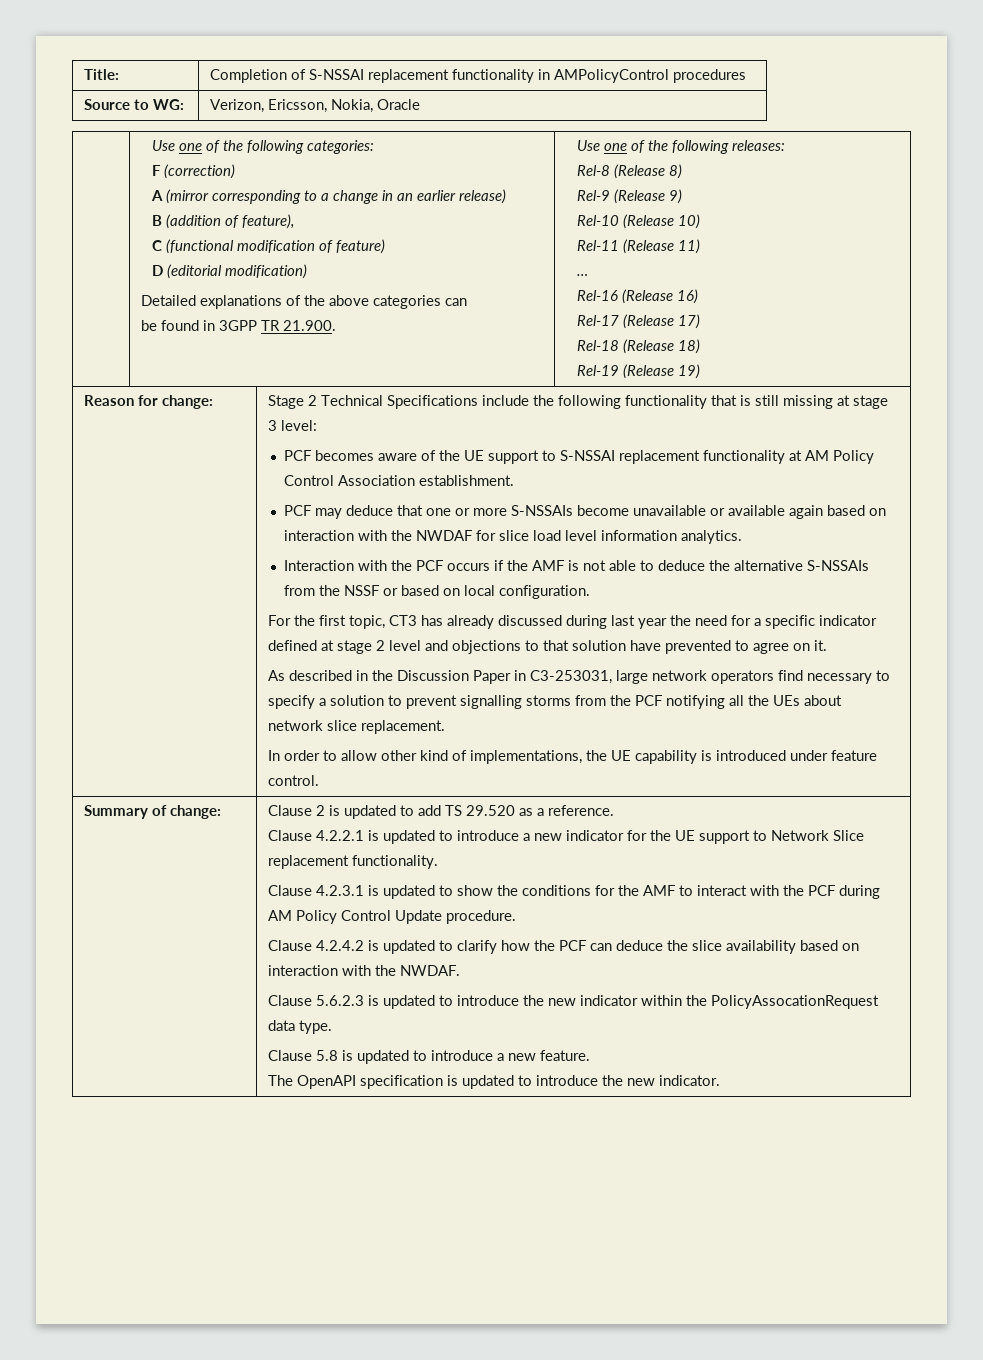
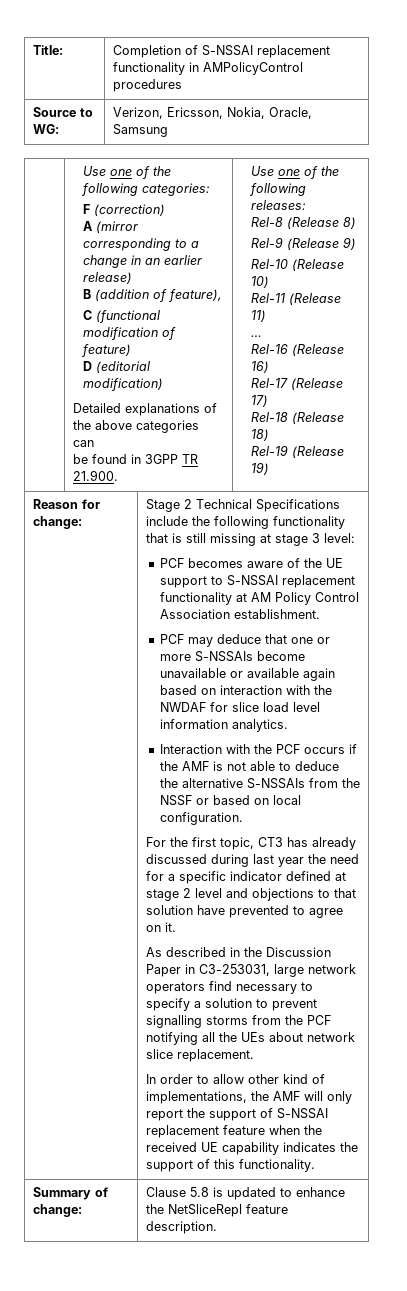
[376,99,420,110] Oracle -> [269,107,313,119] [113,124,169,137] Oracle, Samsung
[610,750,877,764] [267,775,319,786] [83,805,221,819] [267,805,614,819] [267,830,864,844] [267,855,438,869] [267,885,880,899] [267,910,516,924] [267,940,859,954] [267,965,460,976] [267,995,879,1009] [267,1020,332,1034] [267,1050,590,1064] [267,1075,720,1089] UE capability is introduced under feature control. // Summary of change: | Clause 2 is updated to add TS 29.520 as a reference. // Clause 4.2.2.1 is updated to introduce a new indicator for the UE support to Network Slice replacement functionality. // Clause 4.2.3.1 is updated to show the conditions for the AMF to interact with the PCF during AM Policy Control Update procedure. // Clause 4.2.4.2 is updated to clarify how the PCF can deduce the slice availability based on interaction with the NWDAF. // Clause 5.6.2.3 is updated to introduce the new indicator within the PolicyAssocationRequest data type. // Clause 5.8 is updated to introduce a new feature. // The OpenAPI specification is updated to introduce the new indicator. -> [273,1091,353,1104] [146,1108,329,1121] [146,1125,323,1138] [146,1142,359,1155] [146,1159,316,1172] [33,1187,109,1200] [33,1204,83,1217] [146,1187,346,1200] [146,1204,289,1217] [146,1221,218,1234] AMF will only report the support of S-NSSAI replacement feature when the received UE capability indicates the support of this functionality. // Summary of change: | Clause 5.8 is updated to enhance the NetSliceRepl feature description.

